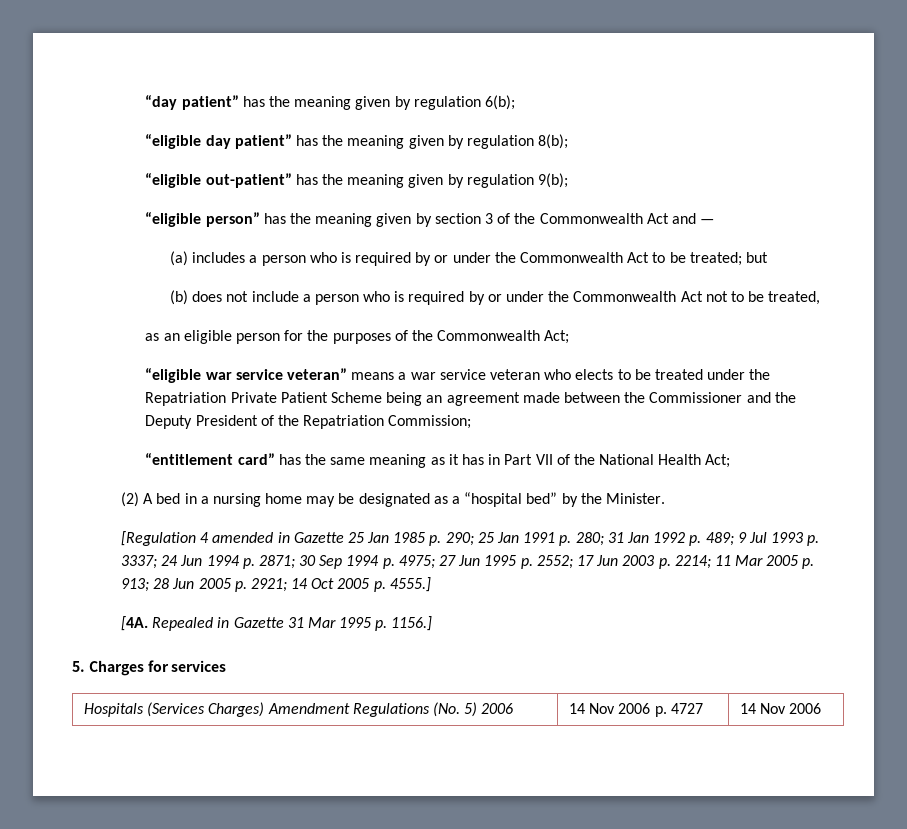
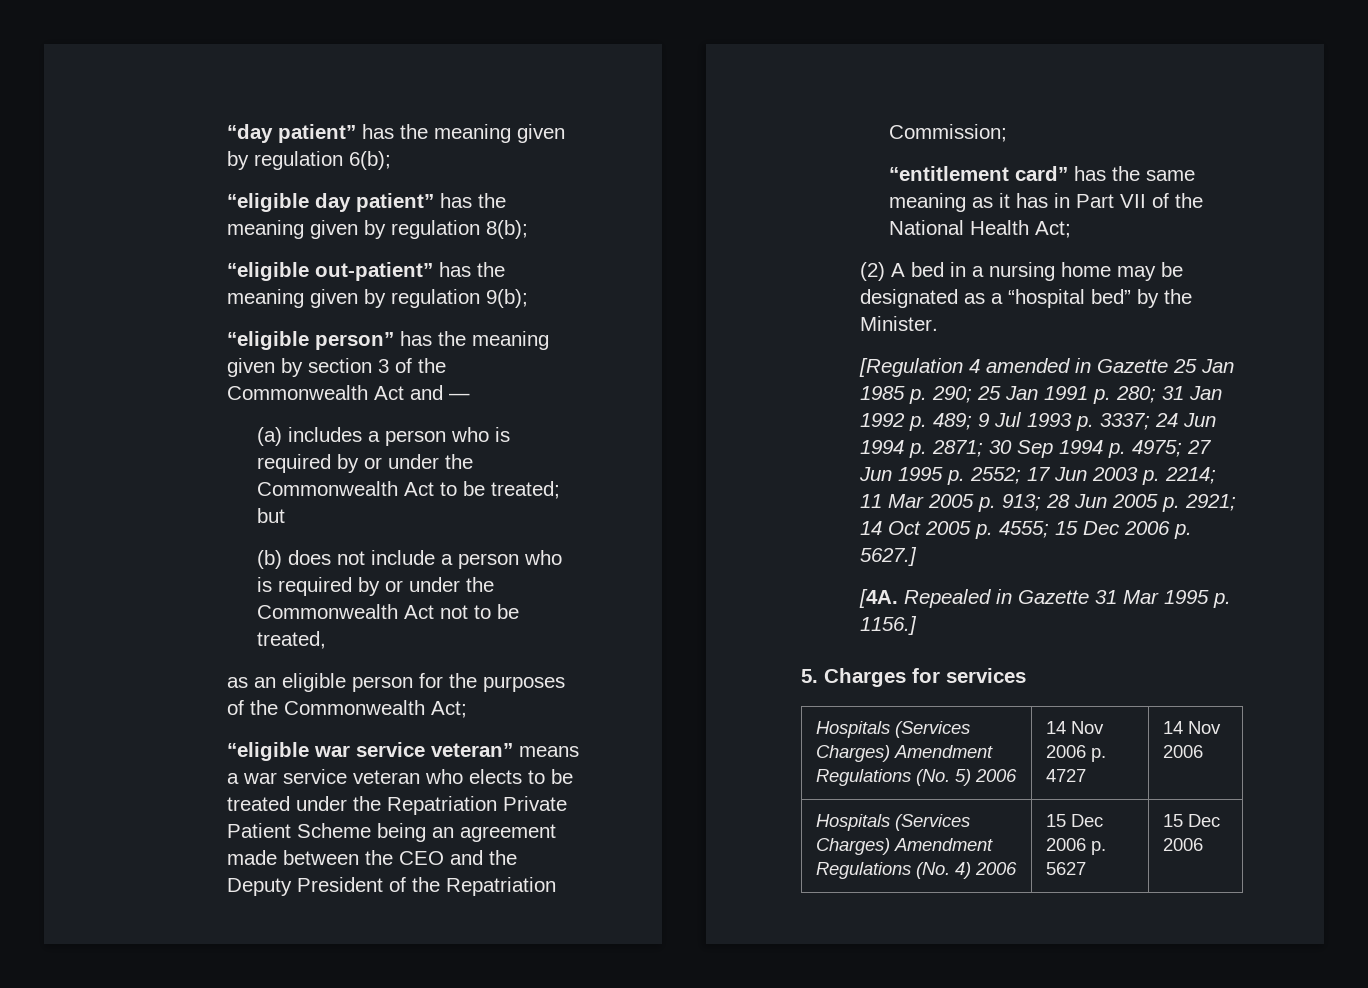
[649,392,743,403] Commissioner -> [399,851,445,865] CEO
[389,577,431,592] 4555.] -> [998,521,1192,539] [859,547,917,566] 4555; 15 Dec 2006 p. 5627.]
(822, 708) none -> [815,814,970,831] [815,838,993,855] [815,862,1017,879] [1045,814,1103,827] [1045,838,1106,855] [1045,862,1086,875] [1162,814,1220,827] [1162,838,1203,851] // Hospitals (Services Charges) Amendment Regulations (No. 4) 2006 | 15 Dec 2006 p. 5627 | 15 Dec 2006

